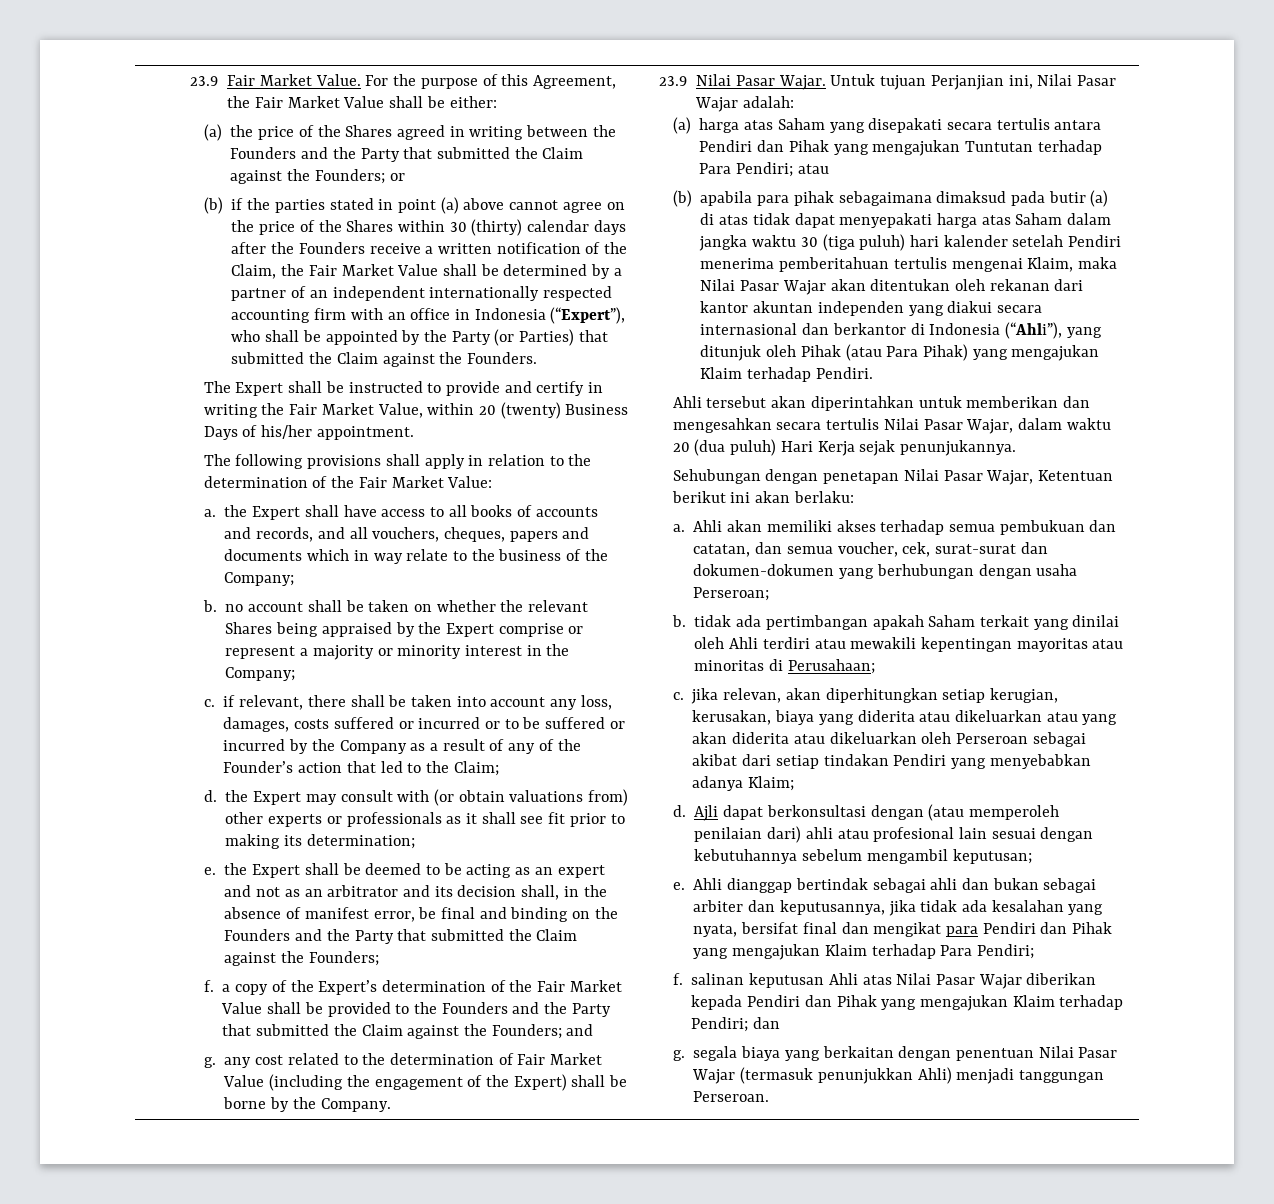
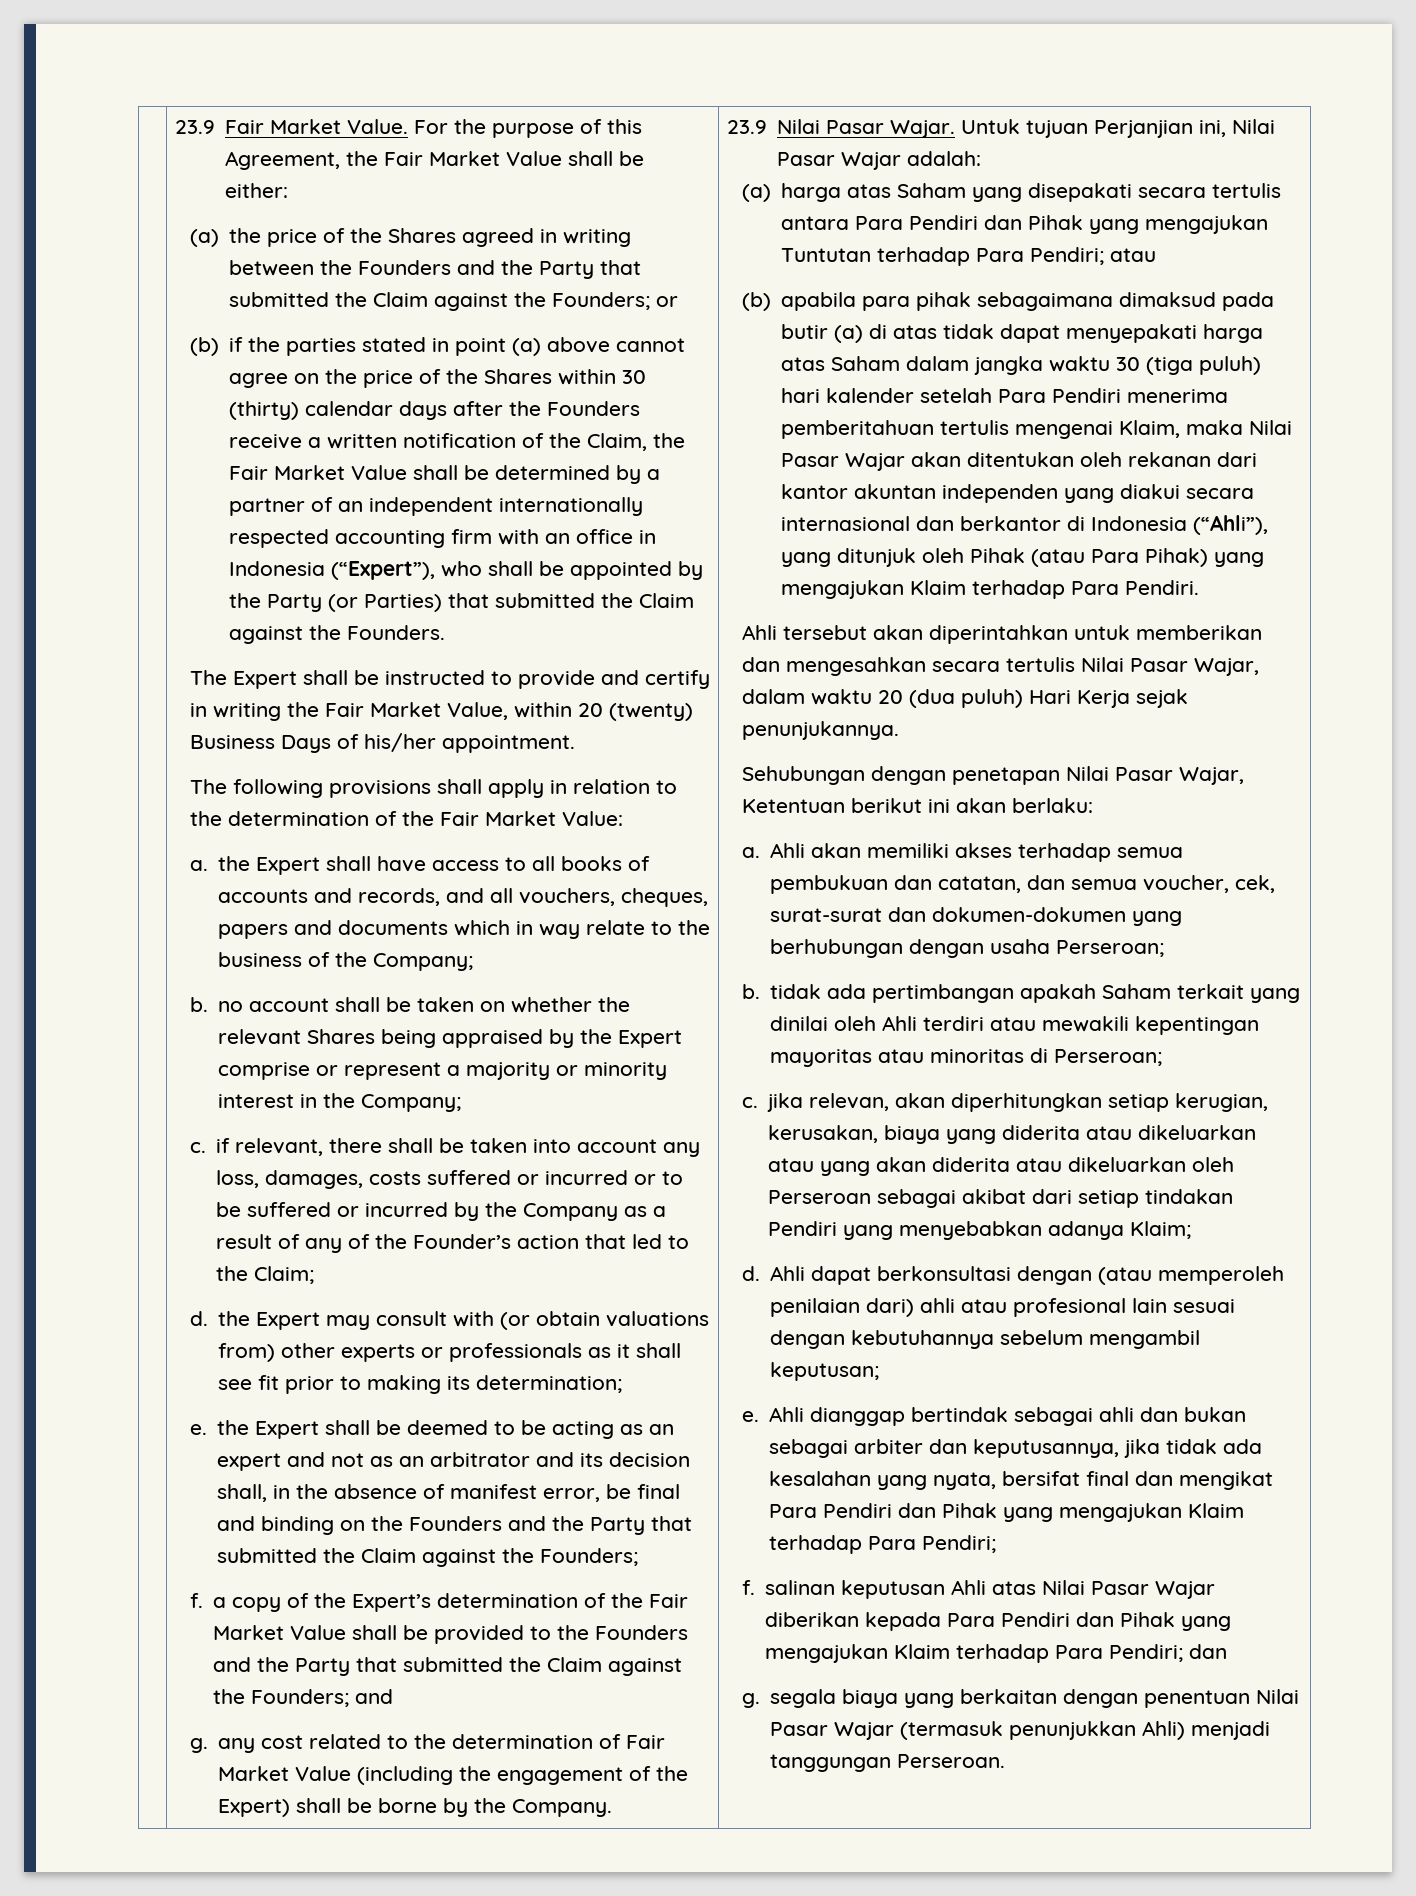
(1102, 125) none -> [855,216,904,230] Para
(1064, 241) none -> [998,389,1047,403] Para
(812, 374) none -> [1071,581,1120,595] Para
[787,659,875,674] Perusahaan; -> [1054,1049,1163,1066] Perseroan;
[694,805,719,821] Ajli -> [770,1266,806,1281] Ahli
[945,926,978,937] para -> [769,1504,818,1518] Para
[747,995,1124,1011] Pendiri dan Pihak yang mengajukan Klaim terhadap -> [947,1612,1232,1631] [765,1644,1104,1663] Para Pendiri dan Pihak yang mengajukan Klaim terhadap Para

